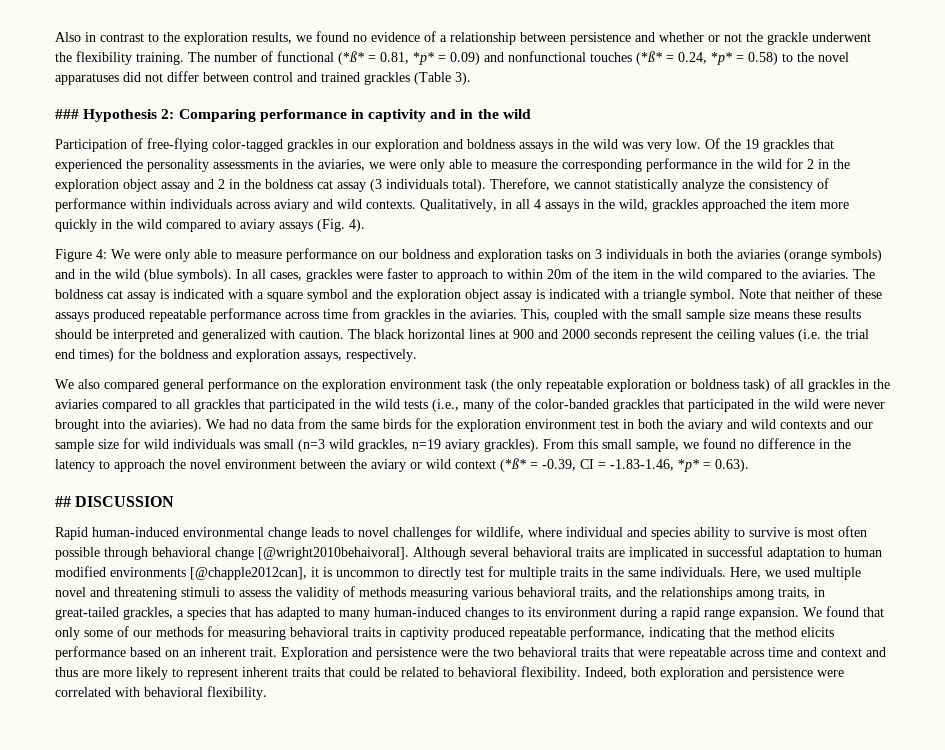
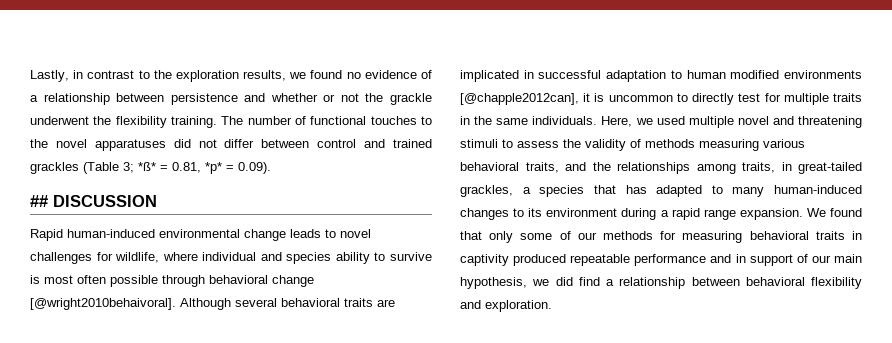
[55,32,81,42] Also -> [30,70,69,82] Lastly,
[338,51,778,65] (*ß* = 0.81, *p* = 0.09) and nonfunctional touches (*ß* = 0.24, *p* = 0.58) -> [370,116,417,125] touches
[455,72,471,85] [55,109,531,122] [55,138,834,152] [55,158,850,172] [55,178,829,192] [55,198,849,212] [55,219,365,232] [55,248,882,262] [55,268,875,282] [55,288,882,302] [55,308,861,322] [55,329,869,342] [55,348,417,362] [55,378,890,392] [55,398,885,412] [55,418,873,432] [55,438,851,452] [55,458,749,472] 3). // ### Hypothesis 2: Comparing performance in captivity and in the wild // Participation of free-flying color-tagged grackles in our exploration and boldness assays in the wild was very low. Of the 19 grackles that experienced the personality assessments in the aviaries, we were only able to measure the corresponding performance in the wild for 2 in the exploration object assay and 2 in the boldness cat assay (3 individuals total). Therefore, we cannot statistically analyze the consistency of performance within individuals across aviary and wild contexts. Qualitatively, in all 4 assays in the wild, grackles approached the item more quickly in the wild compared to aviary assays (Fig. 4). // Figure 4: We were only able to measure performance on our boldness and exploration tasks on 3 individuals in both the aviaries (orange symbols) and in the wild (blue symbols). In all cases, grackles were faster to approach to within 20m of the item in the wild compared to the aviaries. The boldness cat assay is indicated with a square symbol and the exploration object assay is indicated with a triangle symbol. Note that neither of these assays produced repeatable performance across time from grackles in the aviaries. This, coupled with the small sample size means these results should be interpreted and generalized with caution. The black horizontal lines at 900 and 2000 seconds represent the ceiling values (i.e. the trial end times) for the boldness and exploration assays, respectively. // We also compared general performance on the exploration environment task (the only repeatable exploration or boldness task) of all grackles in the aviaries compared to all grackles that participated in the wild tests (i.e., many of the color-banded grackles that participated in the wild were never brought into the aviaries). We had no data from the same birds for the exploration environment test in both the aviary and wild contexts and our sample size for wild individuals was small (n=3 wild grackles, n=19 aviary grackles). From this small sample, we found no difference in the latency to approach the novel environment between the aviary or wild context (*ß* = -0.39, CI = -1.83-1.46, *p* = 0.63). -> [123,162,271,174] 3; *ß* = 0.81, *p* = 0.09).
[570,626,834,640] [55,646,886,660] [55,666,844,680] [55,686,267,700] performance, indicating that the method elicits performance based on an inherent trait. Exploration and persistence were the two behavioral traits that were repeatable across time and context and thus are more likely to represent inherent traits that could be related to behavioral flexibility. Indeed, both exploration and persistence were correlated with behavioral flexibility. -> [634,254,862,266] [460,277,862,289] [460,300,552,312] performance and in support of our main hypothesis, we did find a relationship between behavioral flexibility and exploration.

